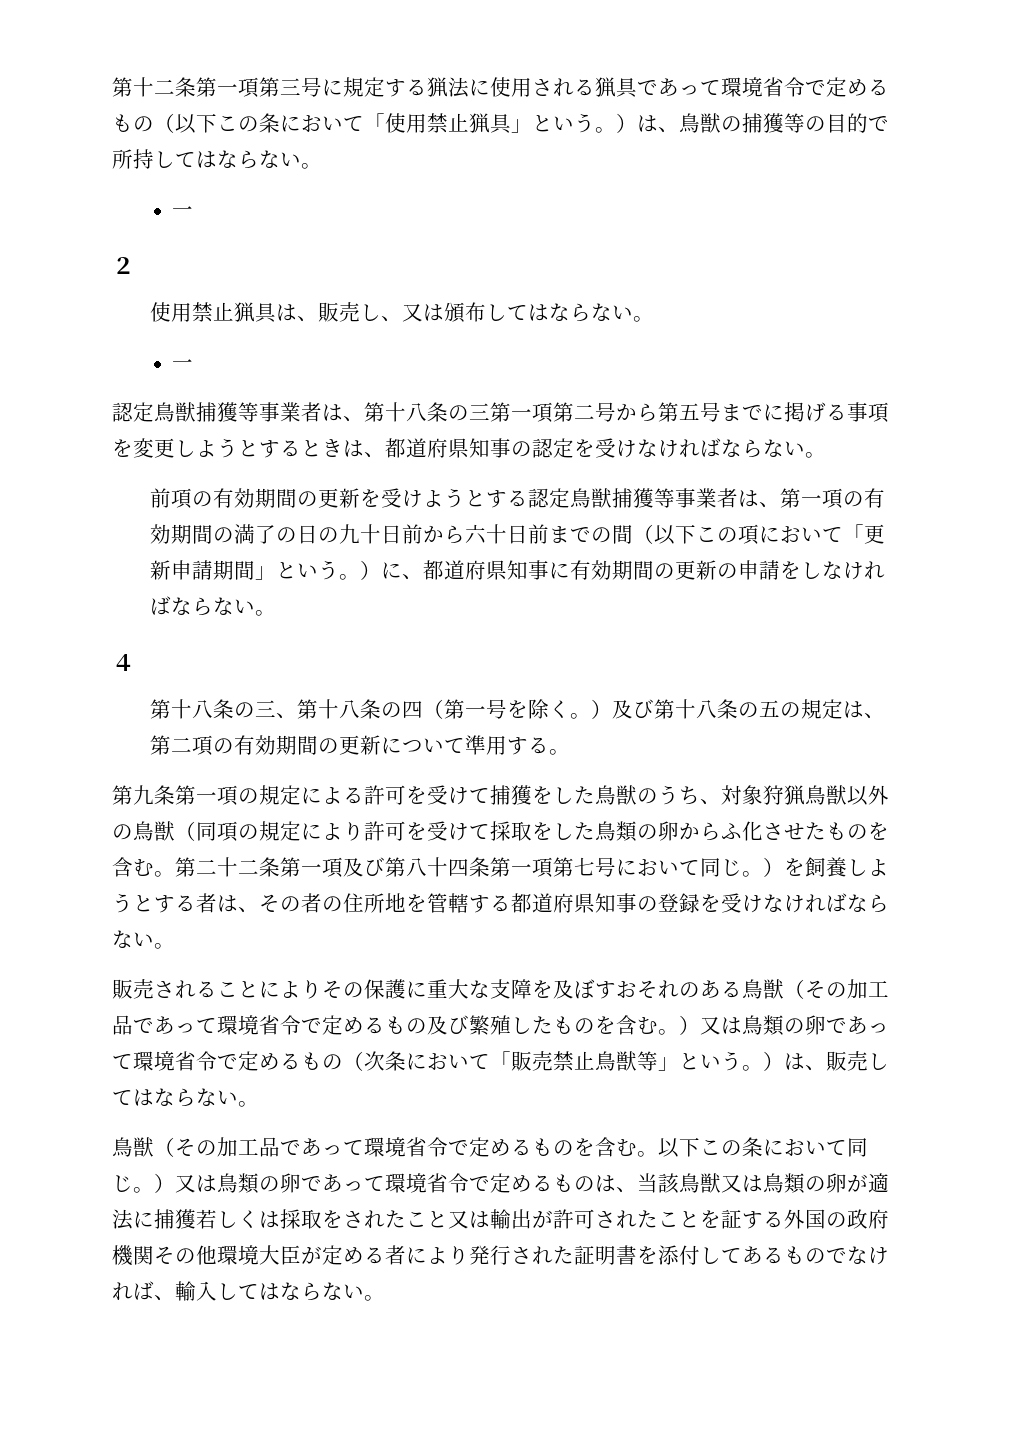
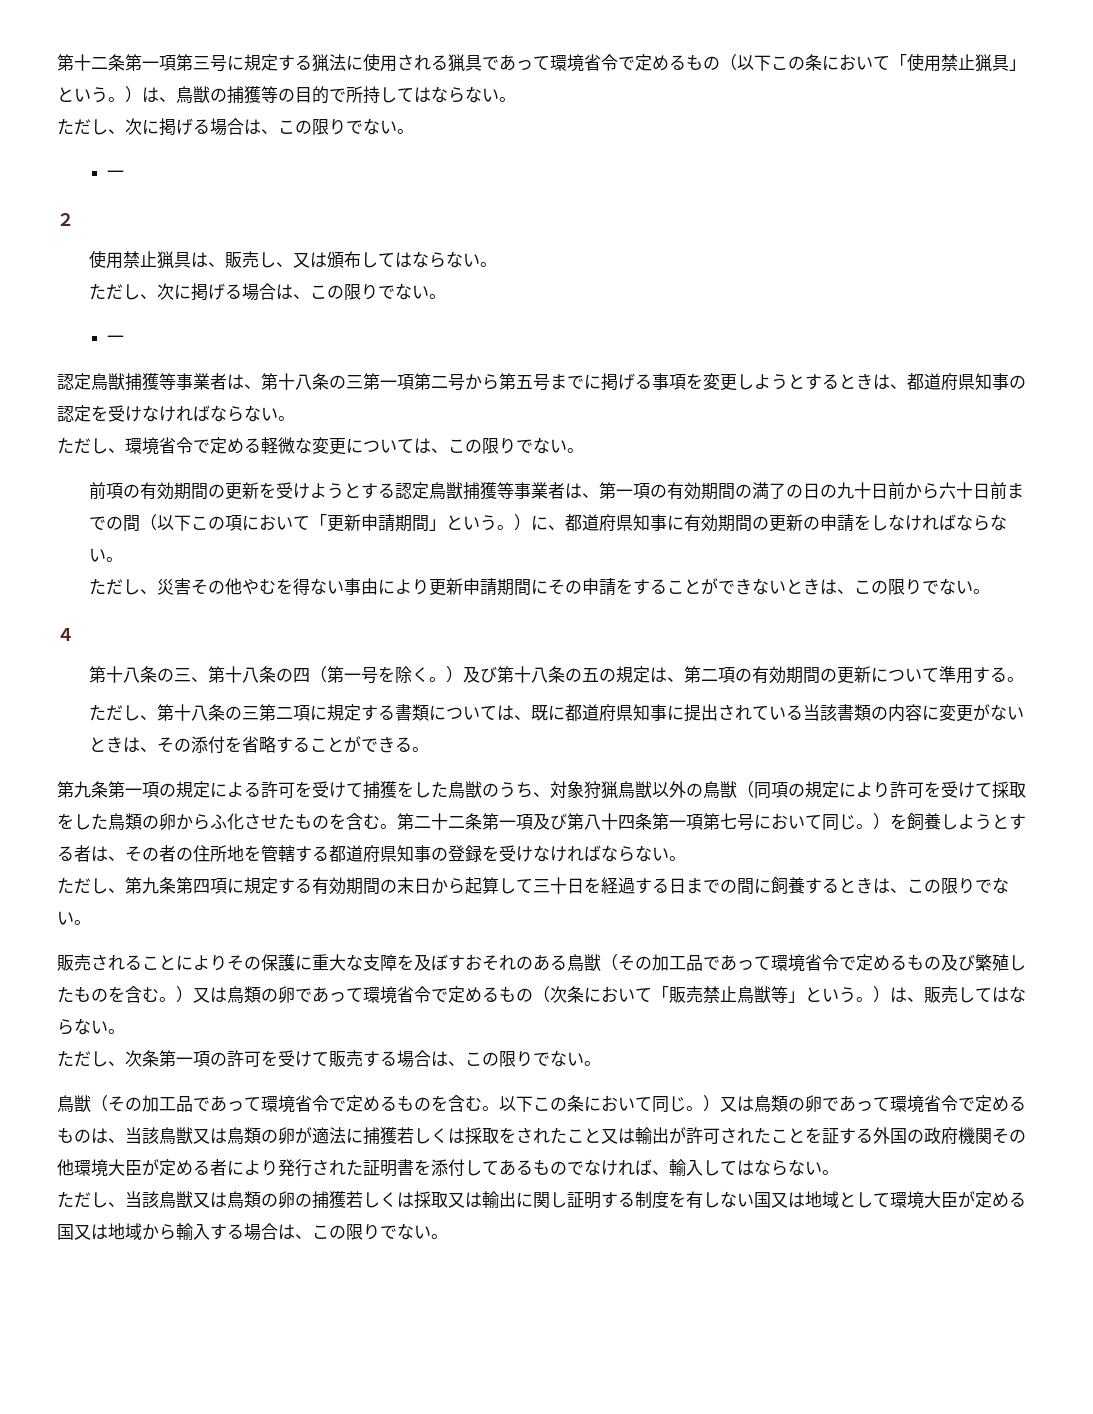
(322, 166) none -> [57,118,414,136] // ただし、次に掲げる場合は、この限りでない。
(654, 319) none -> [88,283,446,301] // ただし、次に掲げる場合は、この限りでない。
(826, 455) none -> [57,437,584,455] // ただし、環境省令で定める軽微な変更については、この限りでない。
(276, 613) none -> [88,578,990,596] // ただし、災害その他やむを得ない事由により更新申請期間にその申請をすることができないときは、この限りでない。
(570, 752) none -> [88,704,1024,722] [88,736,429,754] // ただし、第十八条の三第二項に規定する書類については、既に都道府県知事に提出されている当該書類の内容に変更がないときは、その添付を省略することができる。
(175, 946) none -> [57,877,1009,895] [57,911,91,925] // ただし、第九条第四項に規定する有効期間の末日から起算して三十日を経過する日までの間に飼養するときは、この限りでない。
(259, 1104) none -> [57,1050,601,1068] // ただし、次条第一項の許可を受けて販売する場合は、この限りでない。
(385, 1298) none -> [57,1191,1026,1209] [57,1223,448,1241] // ただし、当該鳥獣又は鳥類の卵の捕獲若しくは採取又は輸出に関し証明する制度を有しない国又は地域として環境大臣が定める国又は地域から輸入する場合は、この限りでない。

